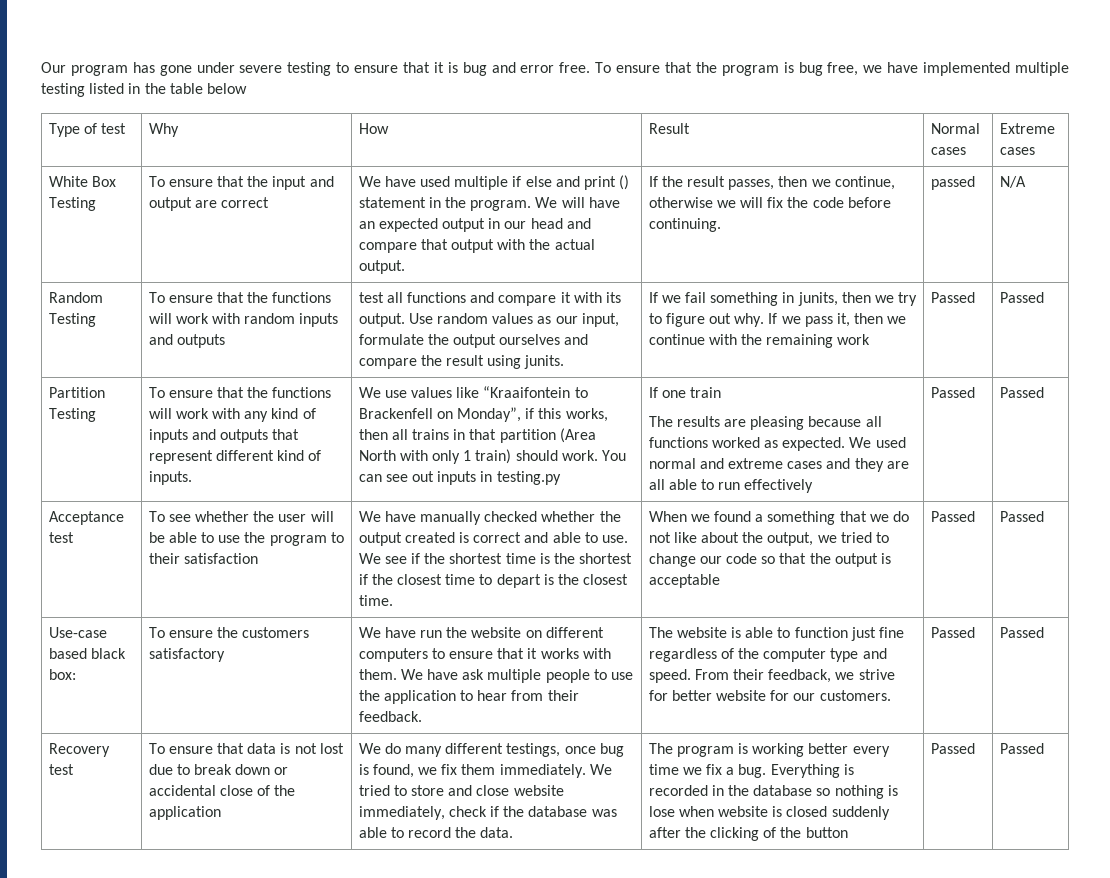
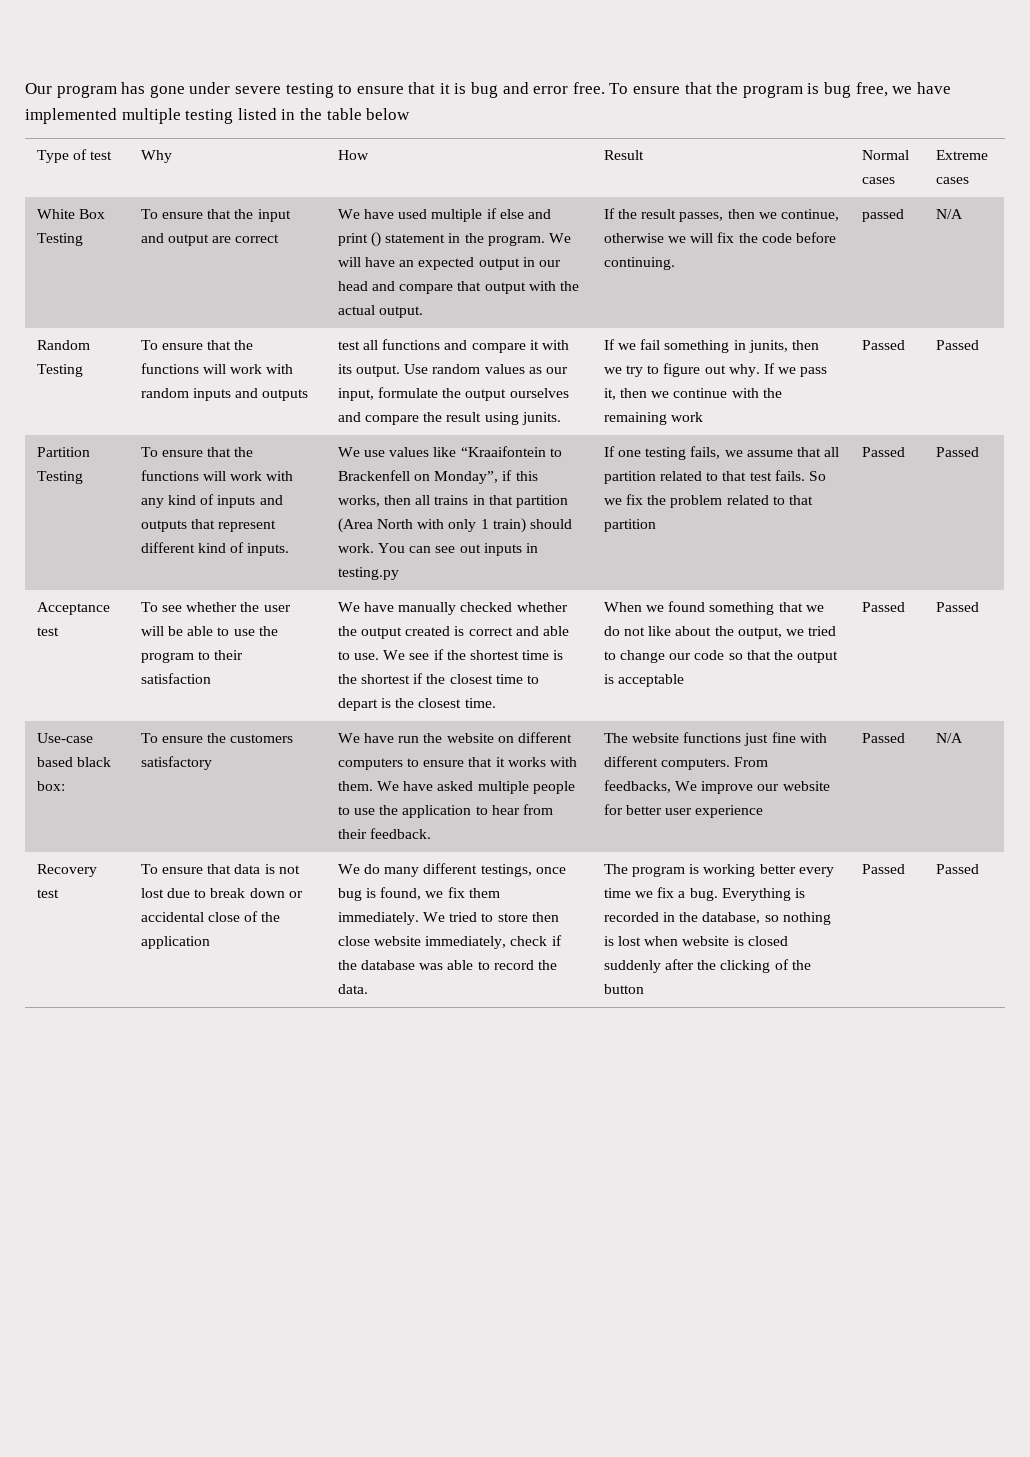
[690,387,722,398] [648,416,882,430] [648,437,906,451] [648,458,909,472] [648,479,814,493] train // The results are pleasing because all functions worked as expected. We used normal and extreme cases and they are all able to run effectively -> [645,446,840,460] [603,470,826,484] [603,494,813,508] [603,519,656,532] testing fails, we assume that all partition related to that test fails. So we fix the problem related to that partition
[755,514,764,522] a -> (706, 606) none
[462,669,485,680] ask -> [437,781,474,791] asked
[731,627,904,641] [648,648,887,662] [648,669,895,683] [648,690,891,701] [930,627,975,638] [999,627,1044,638] is able to function just fine regardless of the computer type and speed. From their feedback, we strive for better website for our customers. | Passed | Passed -> [683,732,827,746] [603,756,769,770] [603,780,830,794] [603,804,764,818] [861,733,905,743] [935,733,963,743] functions just fine with different computers. From feedbacks, We improve our website for better user experience | Passed | N/A
[448,785,473,796] and -> [531,912,559,922] then
[753,785,813,796] database -> [702,912,761,924] database,
[648,806,675,817] lose -> [617,936,641,946] lost

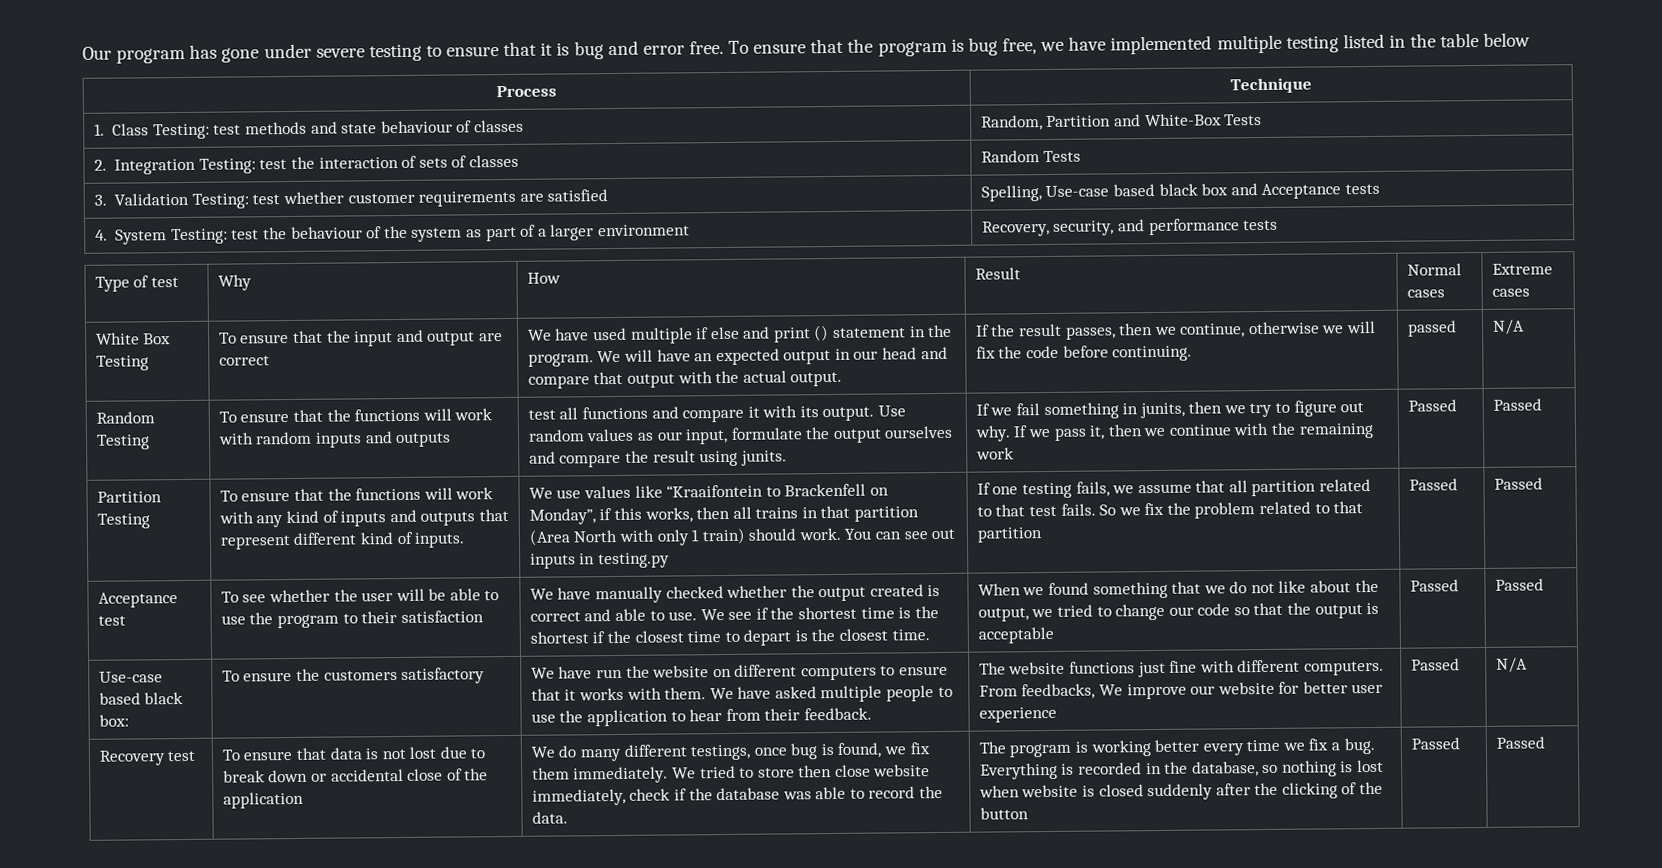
(411, 114) none -> [496,85,557,98] [1230,77,1312,94] [93,119,524,140] [980,113,1263,131] [93,154,519,175] [980,150,1082,163] [93,189,609,209] [980,183,1380,202] [94,224,690,245] [981,218,1279,237] // Process | Technique // 1. Class Testing: test methods and state behaviour of classes | Random, Partition and White-Box Tests // 2. Integration Testing: test the interaction of sets of classes | Random Tests // 3. Validation Testing: test whether customer requirements are satisfied | Spelling, Use-case based black box and Acceptance tests // 4. System Testing: test the behaviour of the system as part of a larger environment | Recovery, security, and performance tests

